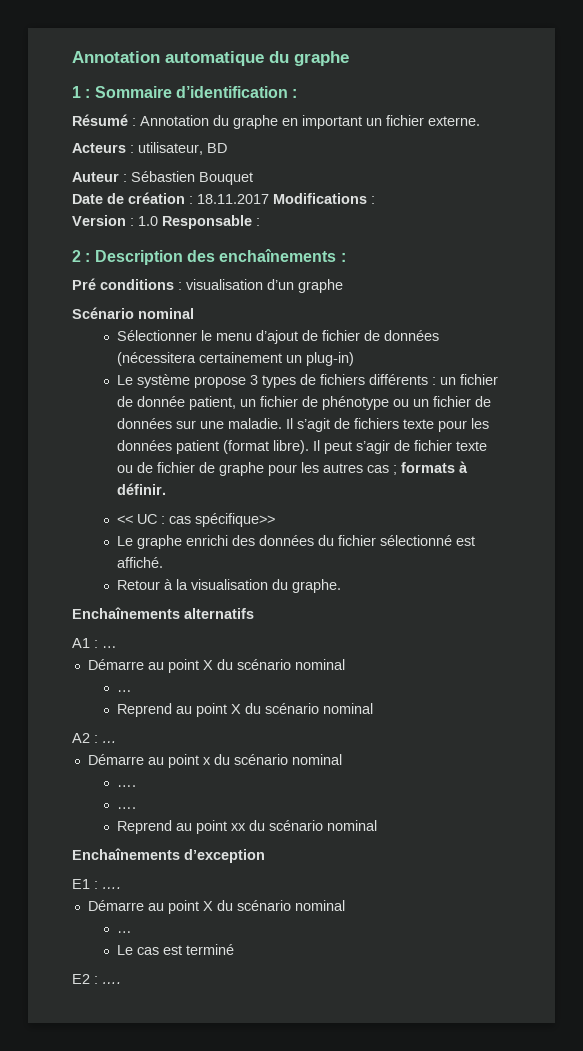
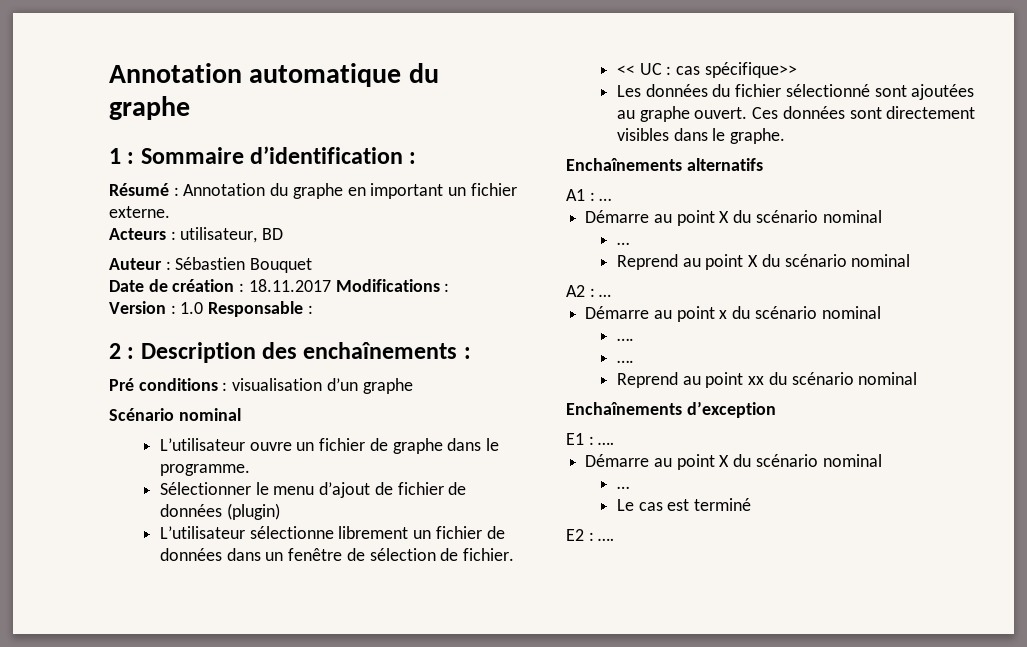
(194, 313) none -> [160,438,500,454] [160,464,251,476] // L’utilisateur ouvre un fichier de graphe dans le programme.
[116,352,354,366] [116,374,498,388] [116,396,491,410] [116,418,489,432] [116,440,487,454] [116,461,468,476] [116,483,166,495] (nécessitera certainement un plug-in) // Le système propose 3 types de fichiers différents : un fichier de donnée patient, un fichier de phénotype ou un fichier de données sur une maladie. Il s’agit de fichiers texte pour les données patient (format libre). Il peut s’agir de fichier texte ou de fichier de graphe pour les autres cas ; formats à définir. -> [226,503,280,520] [160,526,505,539] [160,548,515,561] (plugin) // L’utilisateur sélectionne librement un fichier de données dans un fenêtre de sélection de fichier.
[116,535,475,549] [116,557,163,568] [116,579,288,590] Le graphe enrichi des données du fichier sélectionné est affiché. // Retour à la visualisation du -> [617,84,975,100] [617,106,976,122] [617,128,726,141] Les données du fichier sélectionné sont ajoutées au graphe ouvert. Ces données sont directement visibles dans le

